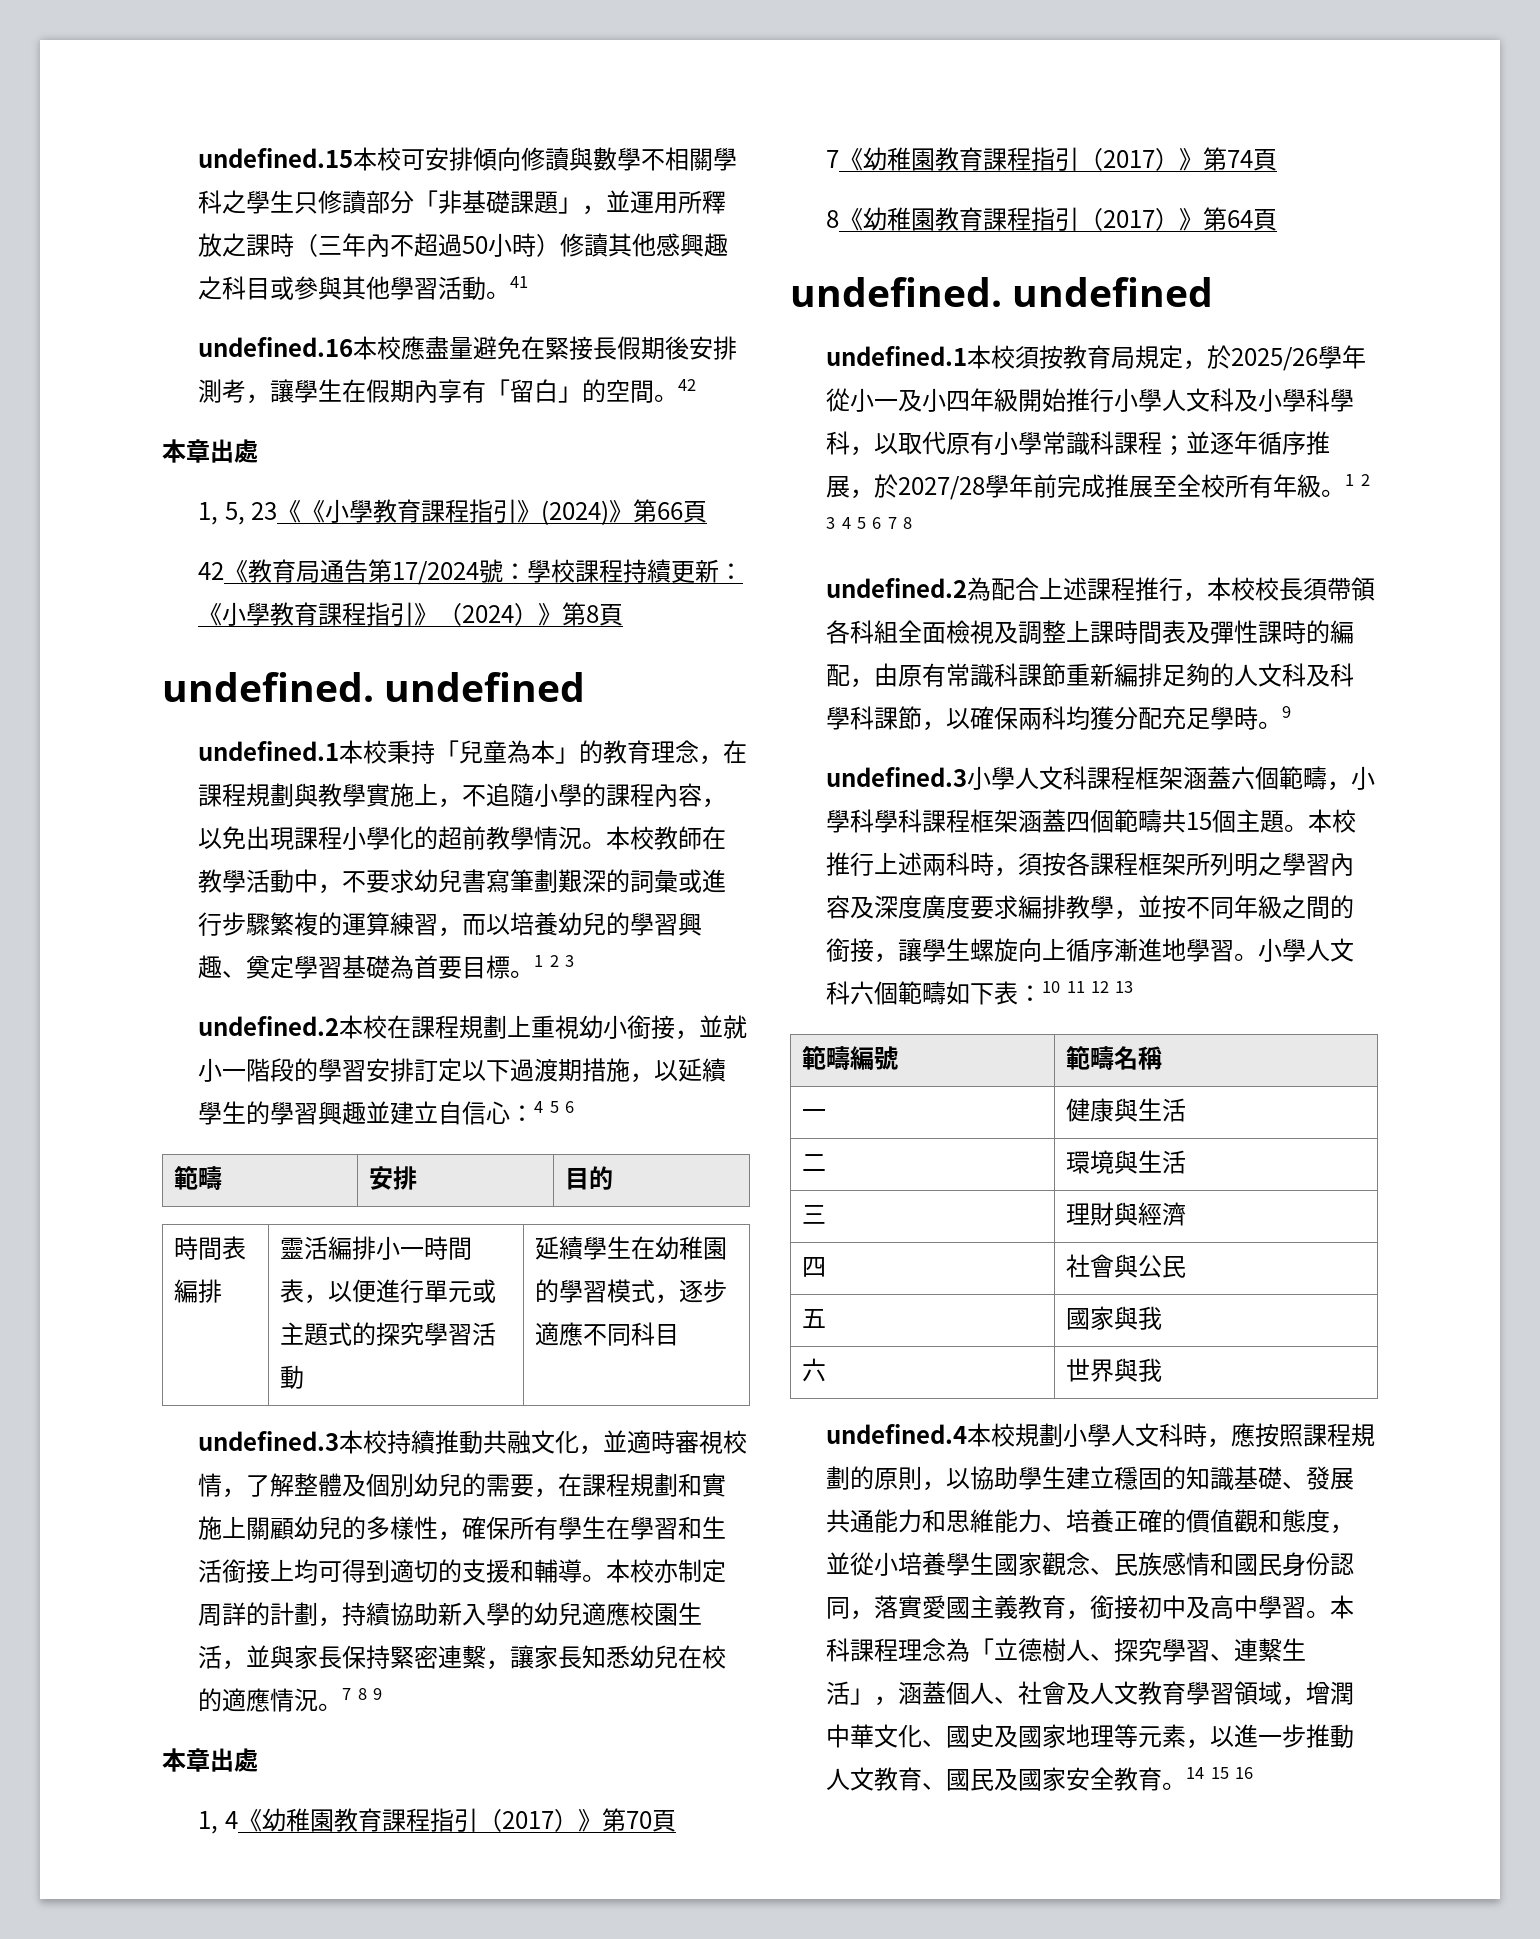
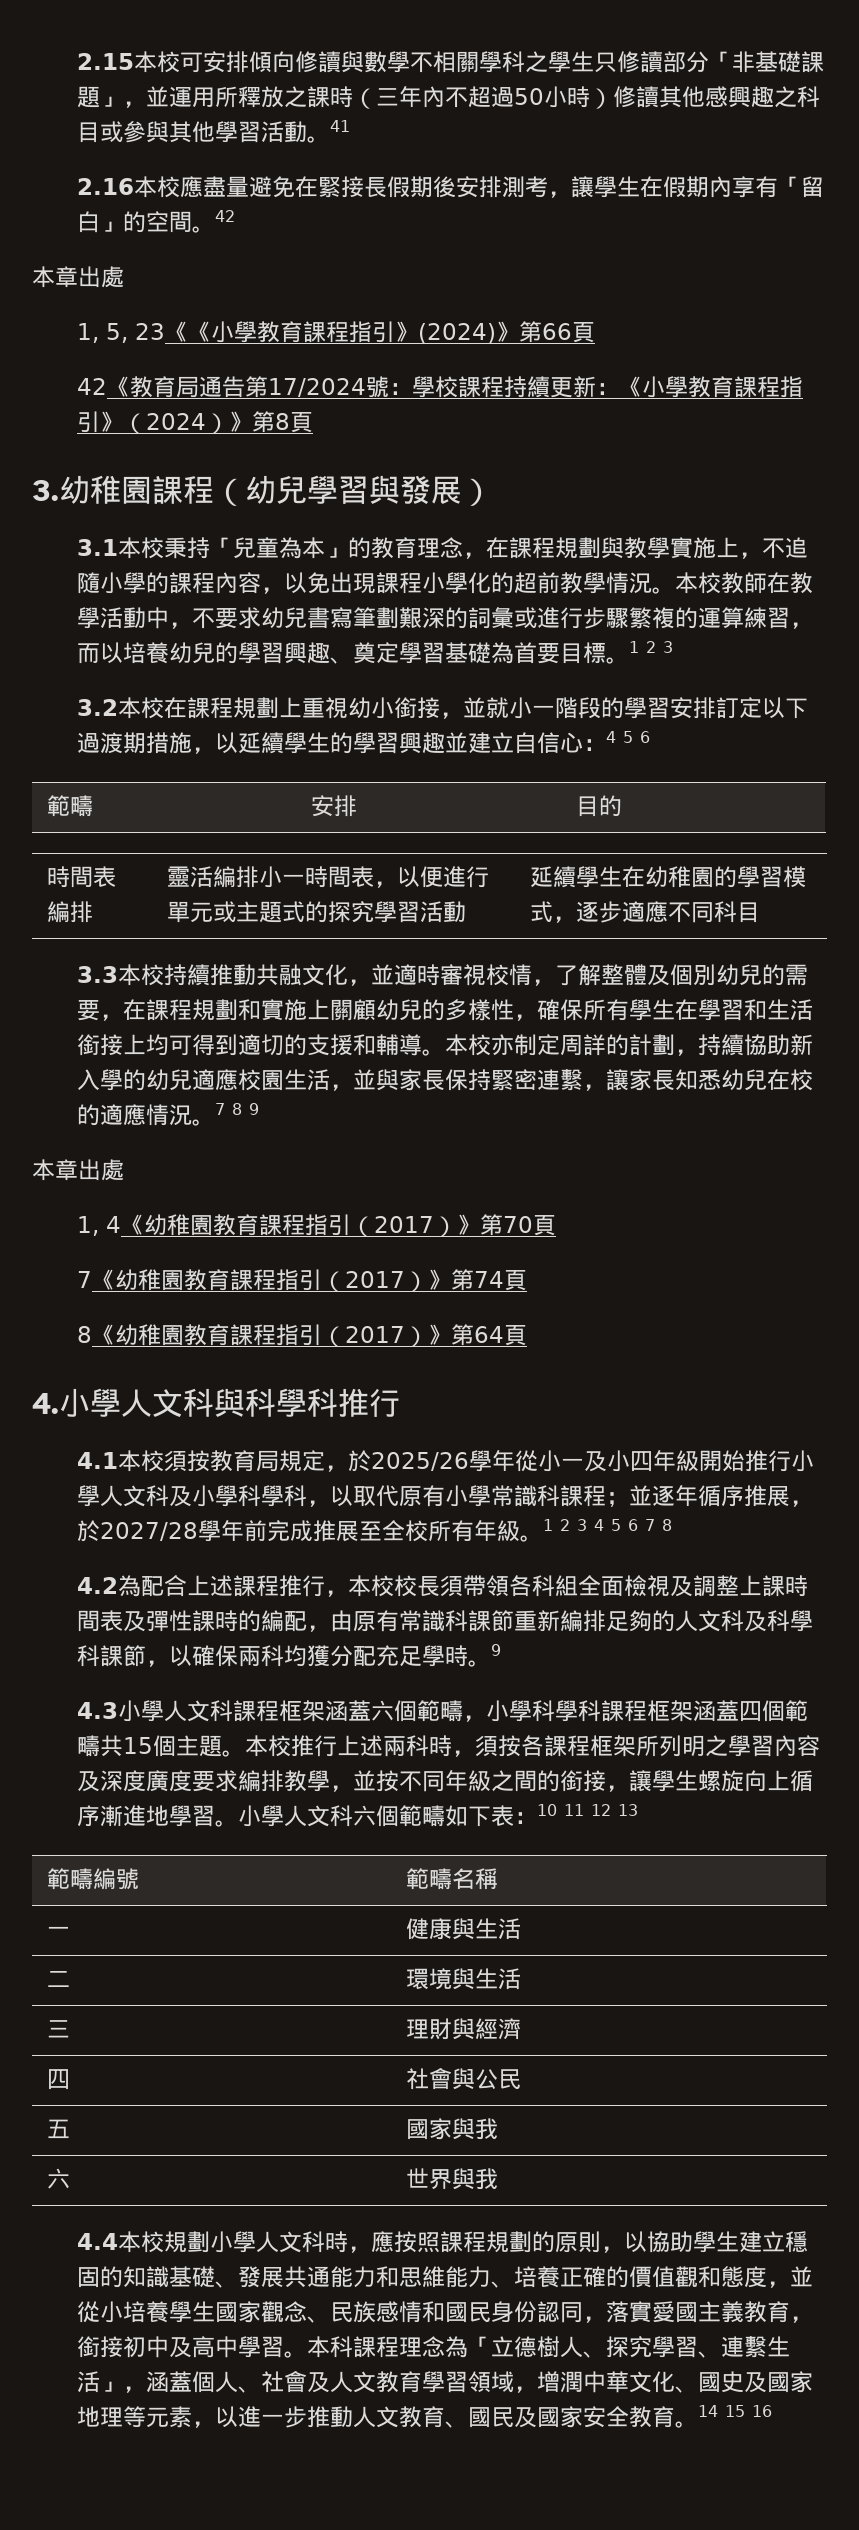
[198,148,354,168] undefined.15 -> [76,53,134,70] 2.15
[198,337,354,357] undefined.16 -> [76,178,134,195] 2.16
[162,672,586,702] [198,741,340,761] undefined. undefined // undefined.1 -> [32,475,493,506] [76,539,118,556] 3.幼稚園課程（幼兒學習與發展） // 3.1
[198,1016,340,1036] undefined.2 -> [76,699,118,716] 3.2
[198,1431,340,1451] undefined.3 -> [76,966,118,983] 3.3
[790,277,1214,307] [826,346,968,366] undefined. undefined // undefined.1 -> [32,1388,400,1418] [76,1452,118,1469] 4.小學人文科與科學科推行 // 4.1
[826,578,968,598] undefined.2 -> [76,1577,118,1594] 4.2
[826,767,968,787] undefined.3 -> [76,1702,118,1719] 4.3
[826,1424,968,1444] undefined.4 -> [76,2233,118,2250] 4.4

